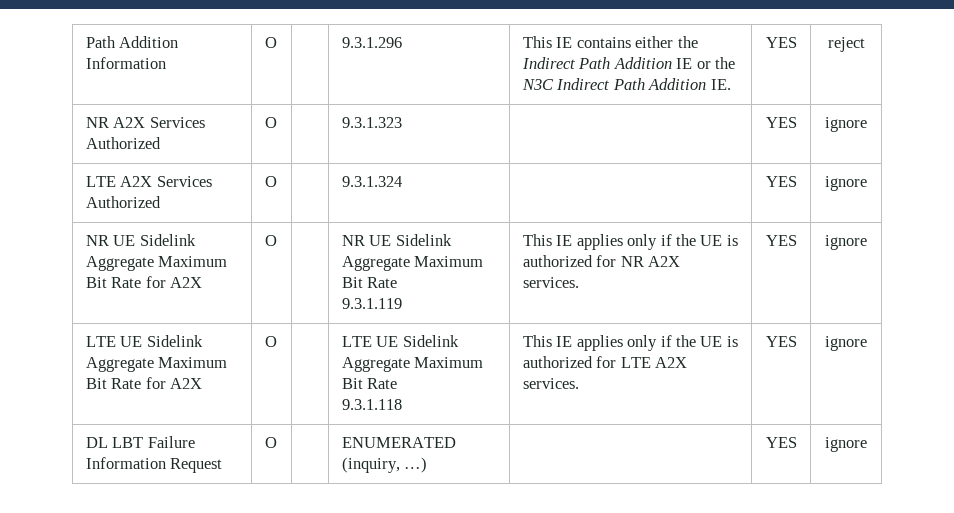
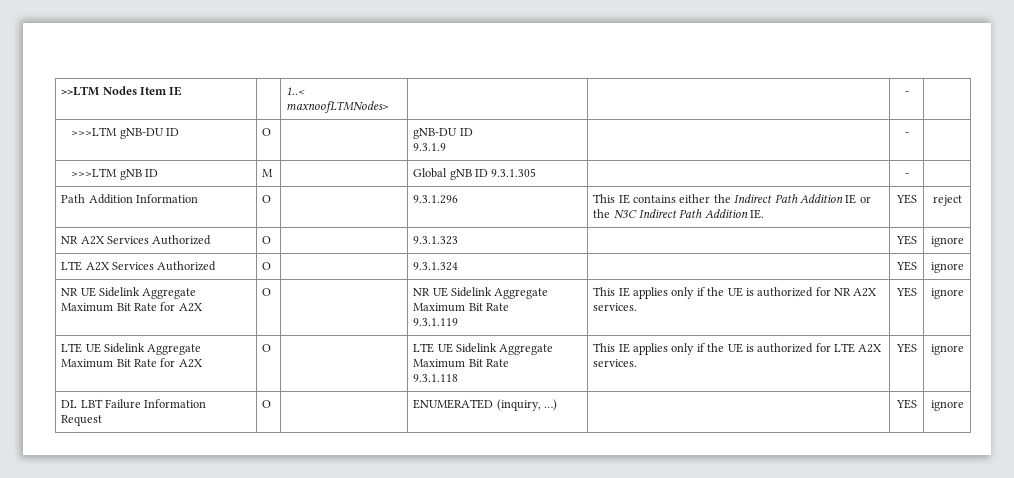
(85, 42) none -> [61,86,183,96] [286,87,306,95] [286,101,390,113] [904,91,909,95] [71,127,179,139] [262,128,272,136] [413,128,473,139] [413,143,447,151] [904,132,909,136] [71,168,158,180] [262,169,274,177] [413,168,537,180] [904,173,909,177] >>LTM Nodes Item IE | | 1..< maxnoofLTMNodes> | | | - | // >>>LTM gNB-DU ID | O | | gNB-DU ID // 9.3.1.9 | | - | // >>>LTM gNB ID | M | | Global gNB ID 9.3.1.305 | | - | //

